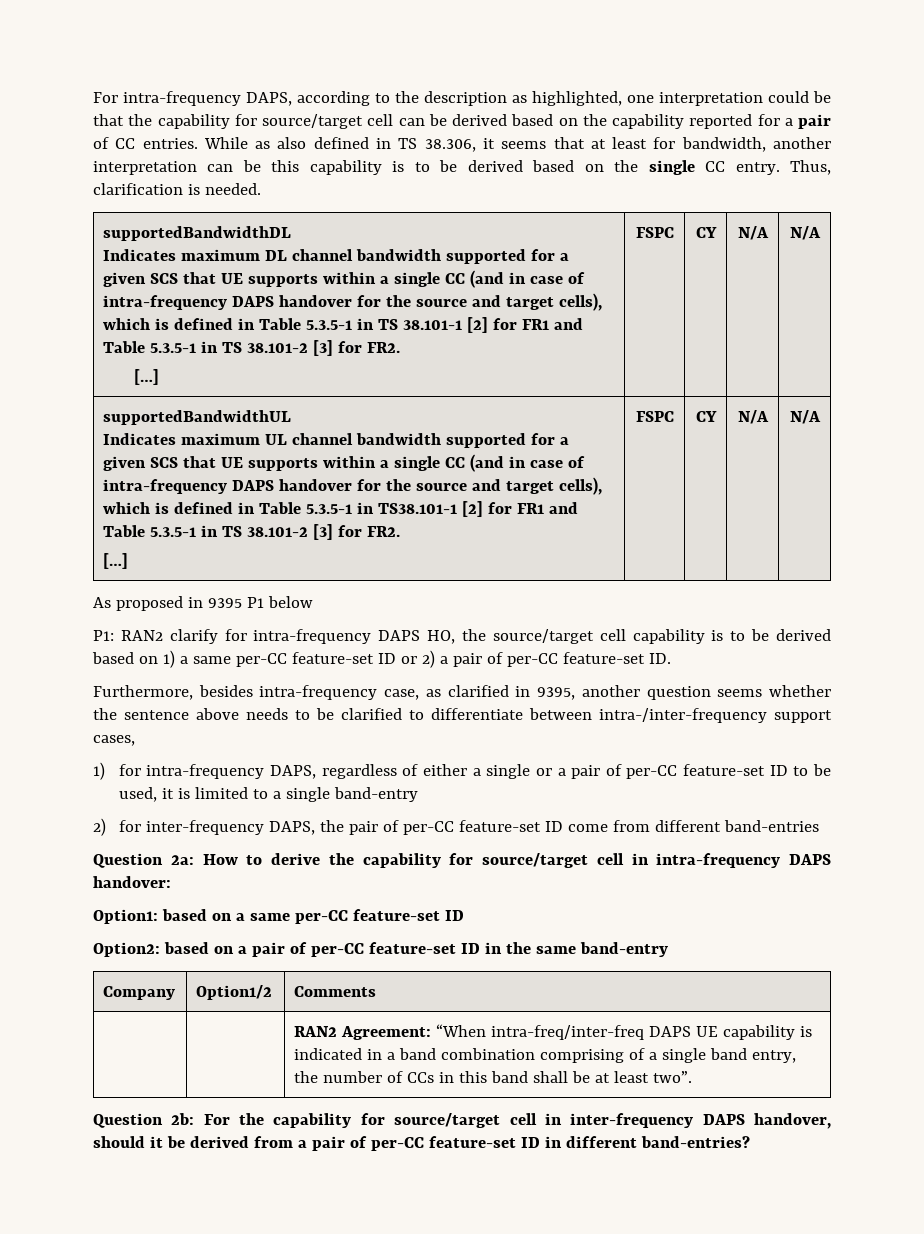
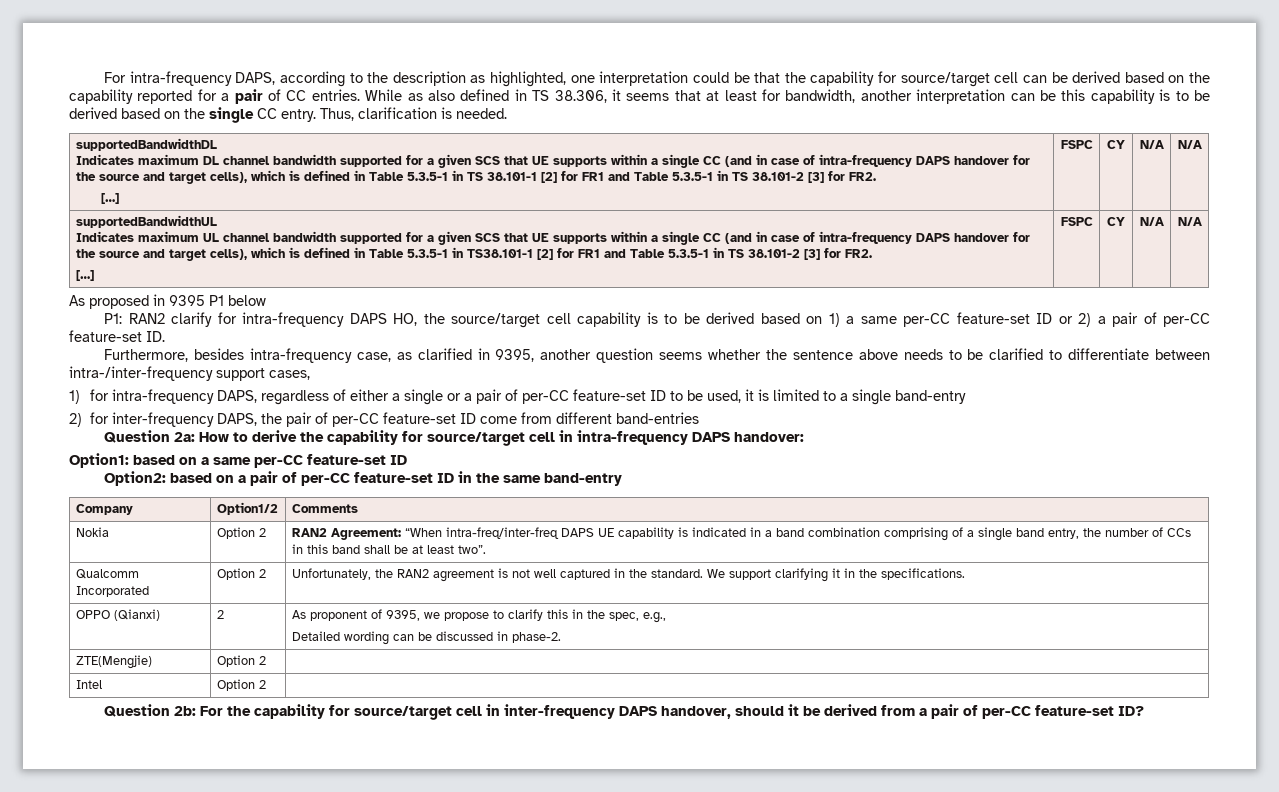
(377, 991) | -> [75,527,109,537] [216,527,266,539] Nokia | Option 2
(693, 1077) none -> [75,569,139,579] [75,586,149,597] [216,568,266,580] [291,568,965,582] [75,609,160,621] [216,610,224,619] [291,609,666,623] [291,631,561,645] [75,655,152,669] [216,655,266,667] [75,680,102,689] [216,679,266,691] // Qualcomm Incorporated | Option 2 | Unfortunately, the RAN2 agreement is not well captured in the standard. We support clarifying it in the specifications. // OPPO (Qianxi) | 2 | As proponent of 9395, we propose to clarify this in the spec, e.g., // Detailed wording can be discussed in phase-2. // ZTE(Mengjie) | Option 2 | // Intel | Option 2 |
[520,1136,750,1148] ID in different band-entries? -> [1118,706,1145,716] ID?

